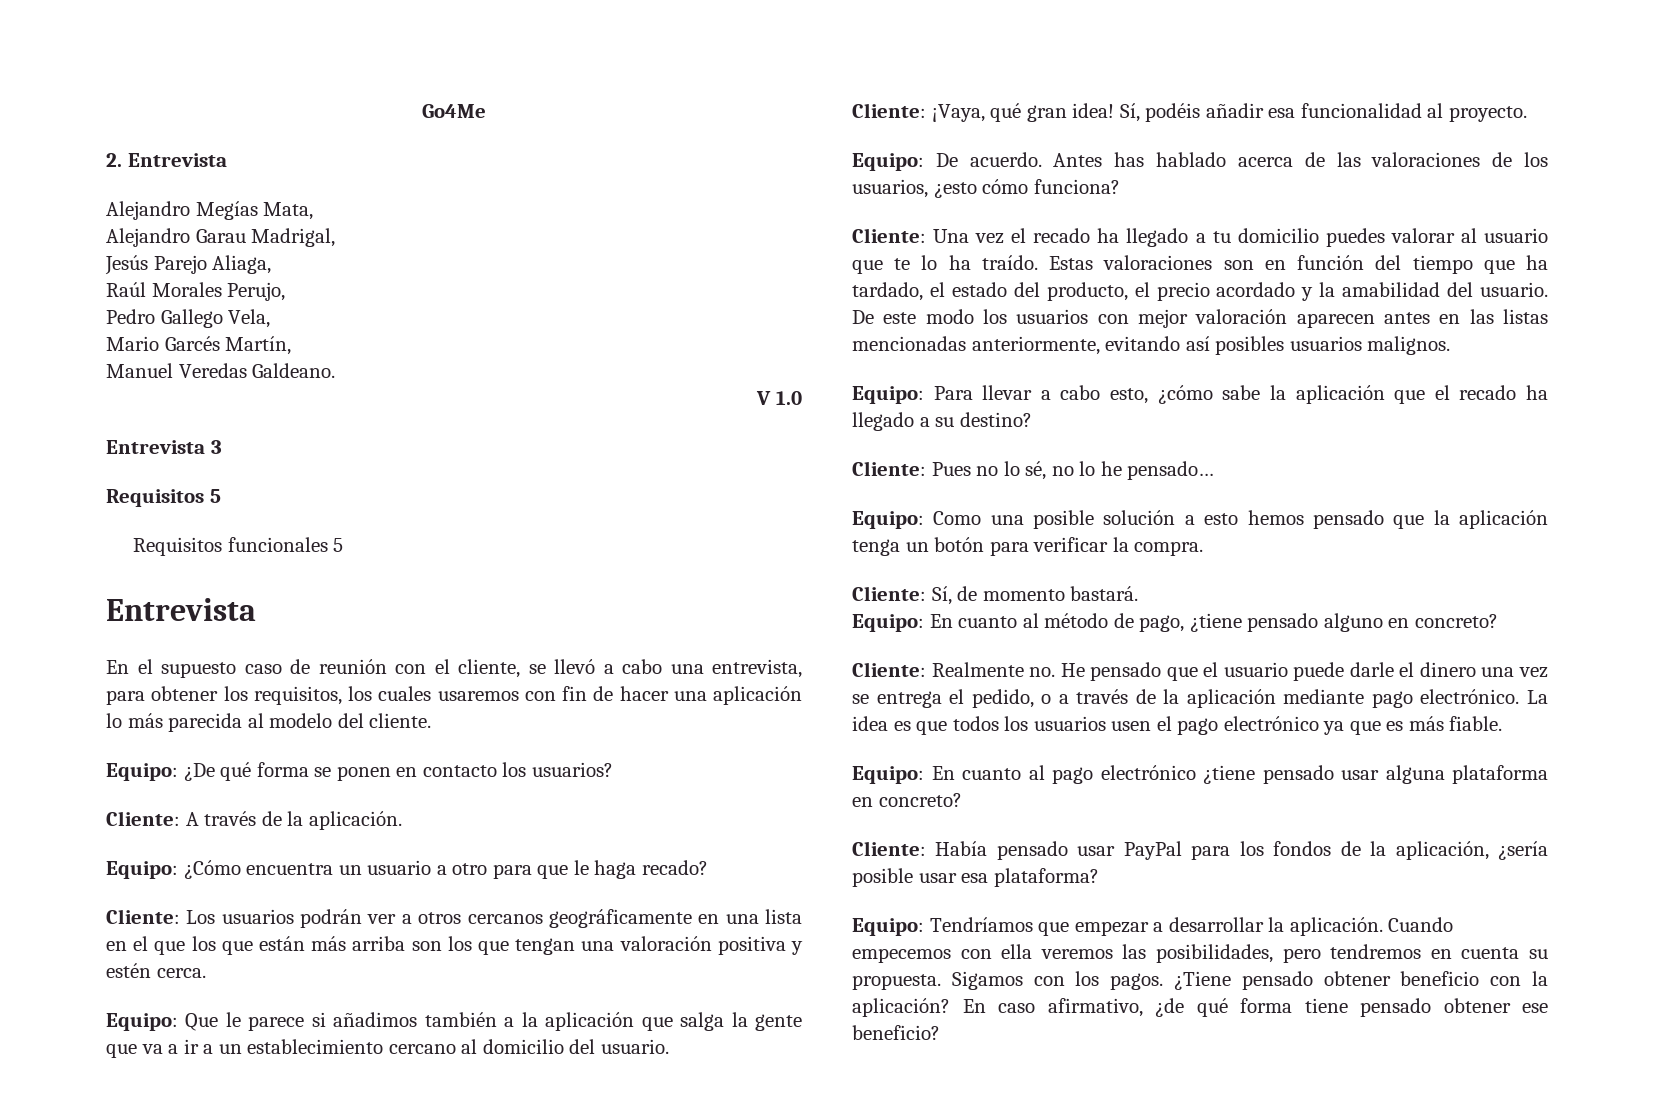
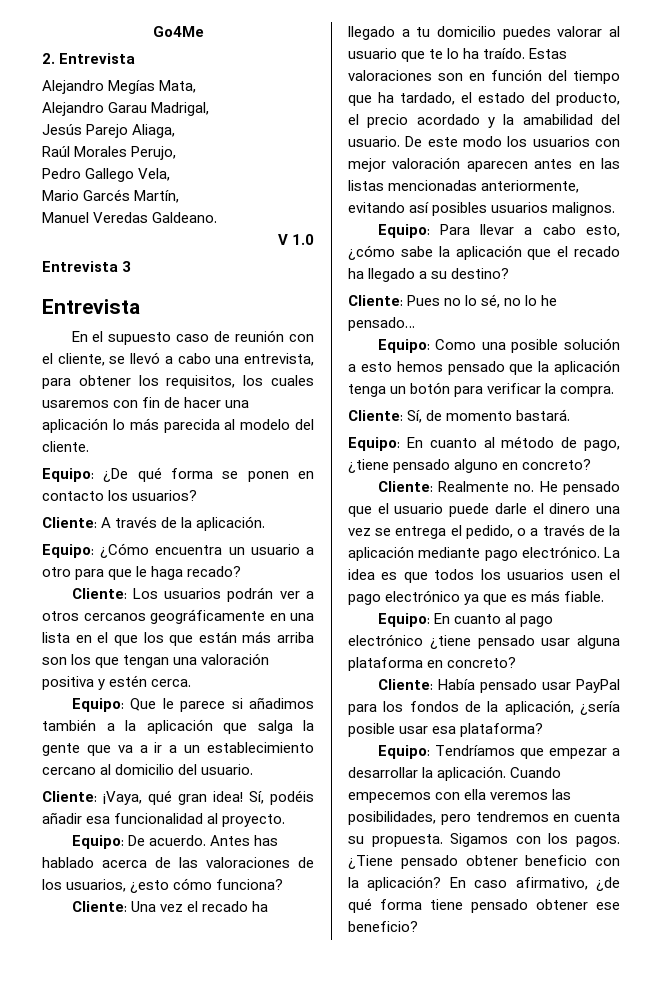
[106,489,221,507] [133,537,344,556] // Requisitos 5 // Requisitos funcionales 5 -> (132, 266) none

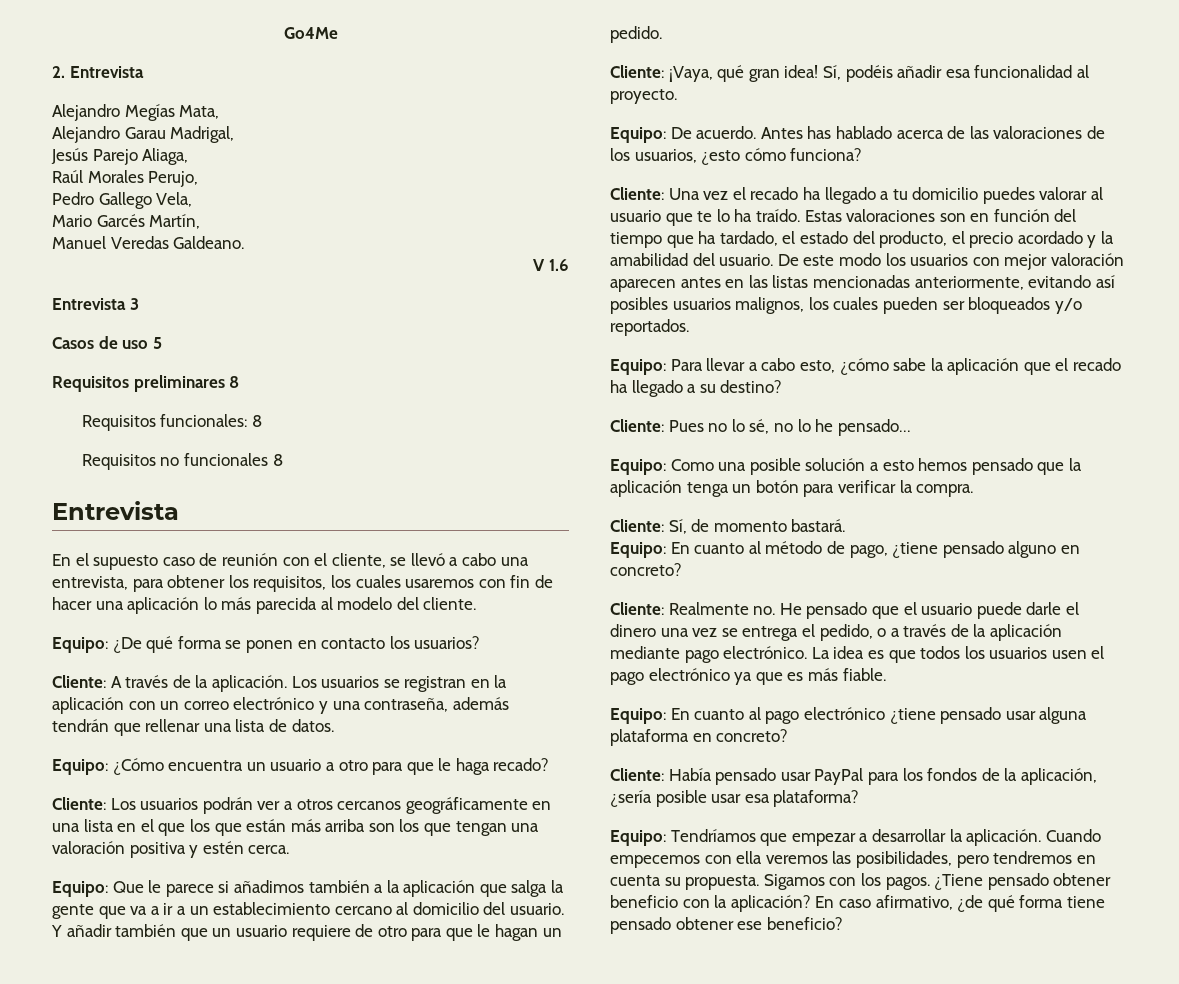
[292,234,314,245] 1.0 -> [549,259,569,271] 1.6
(132, 266) none -> [52,336,162,349] [52,375,240,392] [81,414,263,431] [81,453,283,470] // Casos de uso 5 // Requisitos preliminares 8 // Requisitos funcionales: 8 // Requisitos no funcionales 8
(266, 523) none -> [291,675,508,692] [52,697,509,714] [52,719,334,736] Los usuarios se registran en la aplicación con un correo electrónico y una contraseña, además tendrán que rellenar una lista de datos.
(254, 769) none -> [51,924,562,941] [610,26,662,43] Y añadir también que un usuario requiere de otro para que le hagan un pedido.
[552,202,616,216] malignos. -> [735,297,1082,314] [610,319,689,336] malignos, los cuales pueden ser bloqueados y/o reportados.

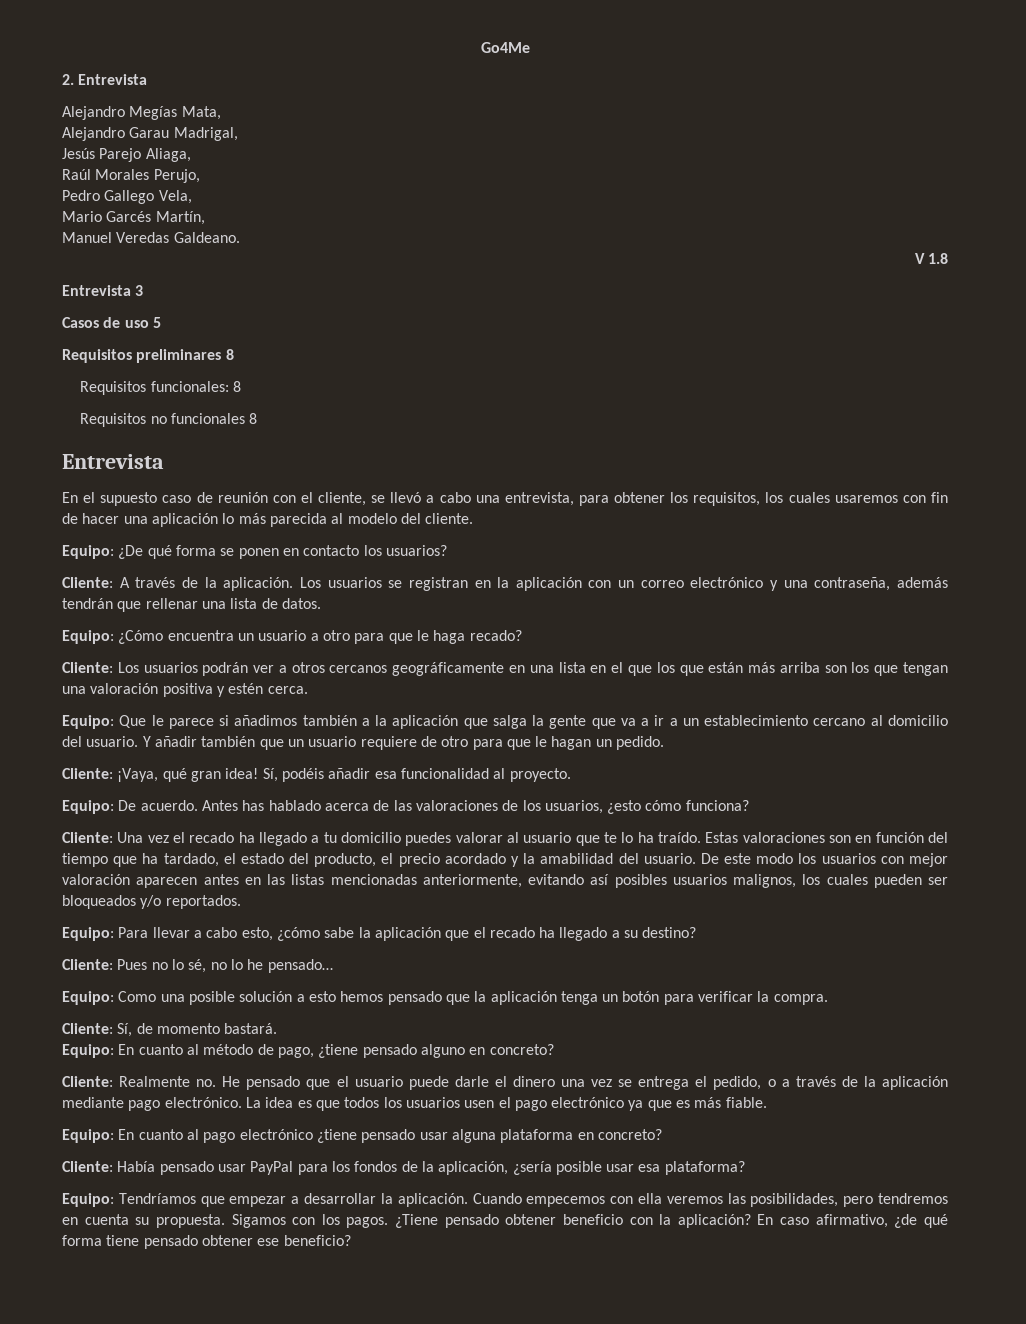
[549,259,569,271] 1.6 -> [928,253,948,264] 1.8

